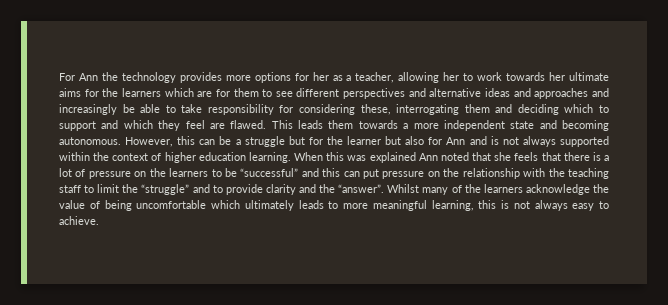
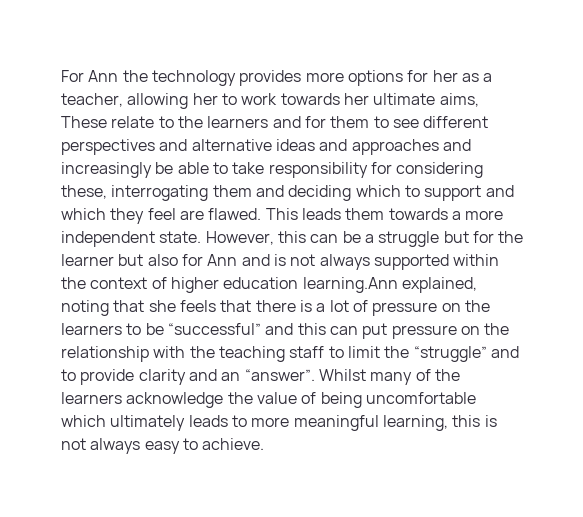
[59,88,213,97] aims for the learners which are -> [439,93,479,107] [61,116,301,128] aims, These relate to the learners and
[510,120,609,131] [59,137,121,145] state and becoming autonomous. -> [159,231,202,243] state.
[248,152,469,163] learning. When this was explained Ann noted -> [302,277,477,293] [61,300,109,316] learning.Ann explained, noting
[319,184,336,193] the -> [221,372,241,381] an

